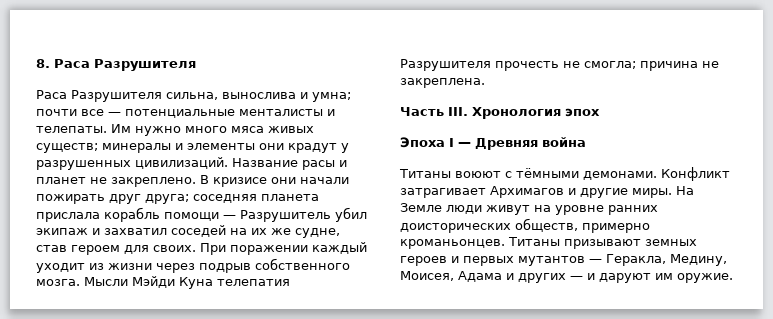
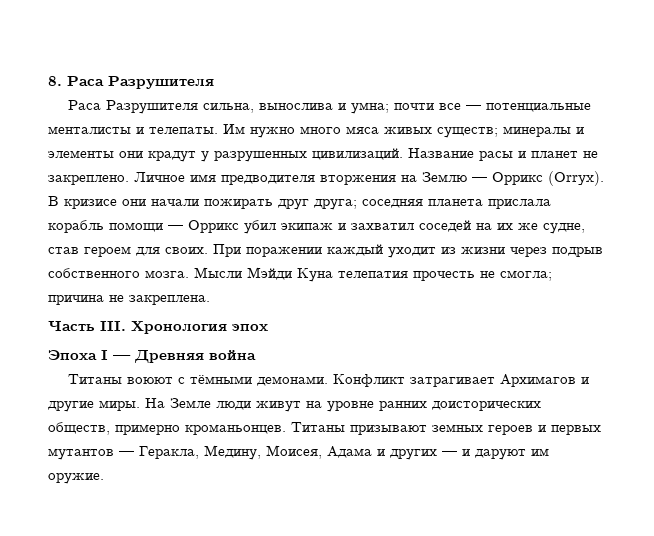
(196, 182) none -> [134,171,604,186] Личное имя предводителя вторжения на Землю — Оррикс (Orryx).
[240,210,331,222] Разрушитель -> [188,220,239,233] Оррикс
[400,59,491,71] Разрушителя -> (408, 274) none

